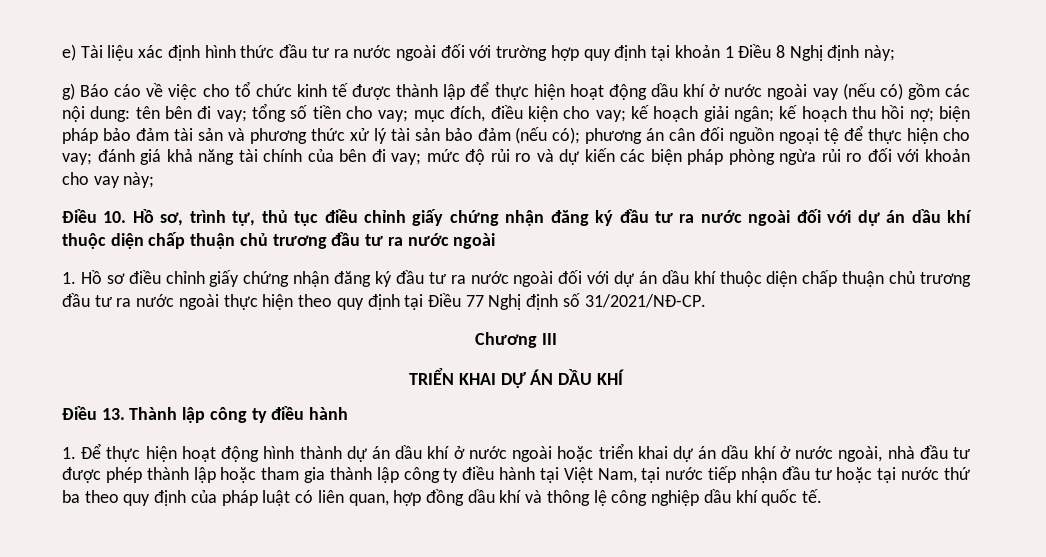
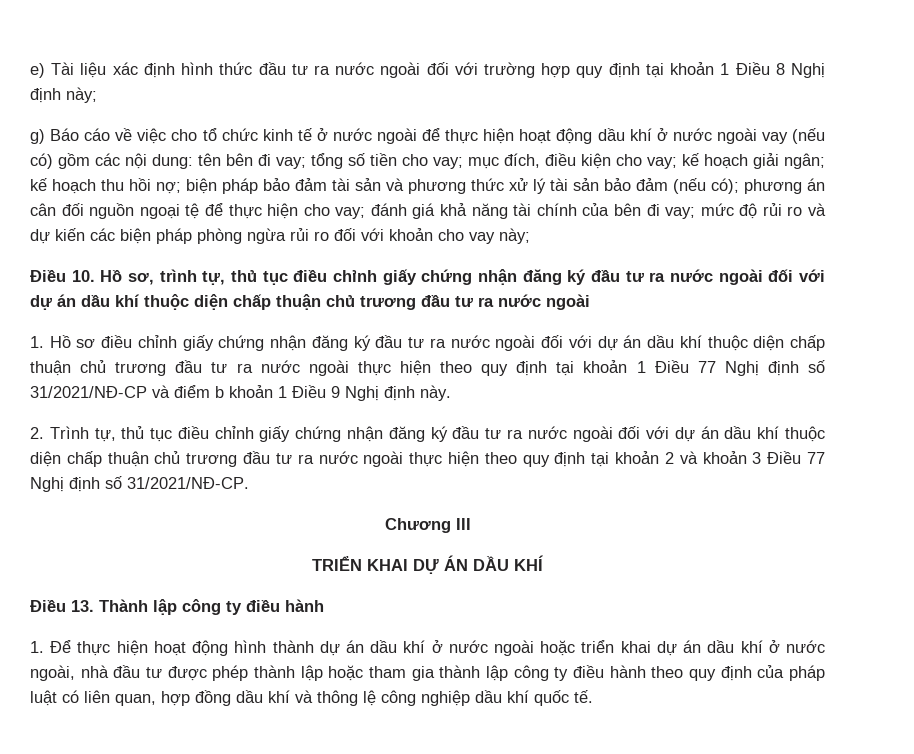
[352,84,466,100] được thành lập -> [316,128,417,144] ở nước ngoài
(424, 302) none -> [583,360,826,376] [30,385,451,401] [30,426,825,442] [30,451,762,467] khoản 1 Điều 77 Nghị định số 31/2021/NĐ-CP và điểm b khoản 1 Điều 9 Nghị định này. // 2. Trình tự, thủ tục điều chỉnh giấy chứng nhận đăng ký đầu tư ra nước ngoài đối với dự án dầu khí thuộc diện chấp thuận chủ trương đầu tư ra nước ngoài thực hiện theo quy định tại khoản 2 và khoản 3
[539,466,971,483] [62,490,80,503] tại Việt Nam, tại nước tiếp nhận đầu tư hoặc tại nước thứ ba -> (646, 671) none

